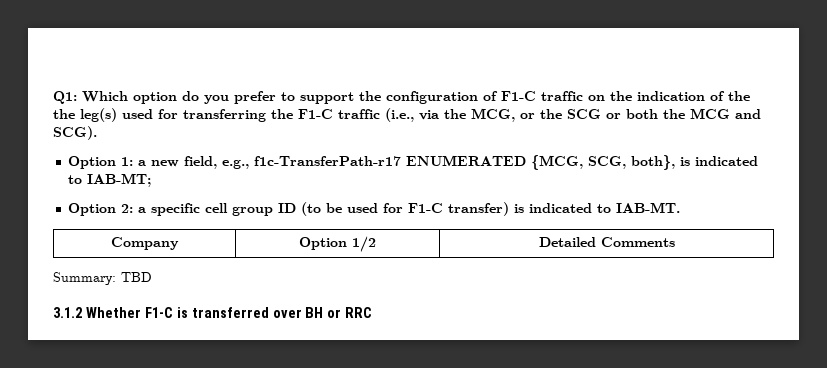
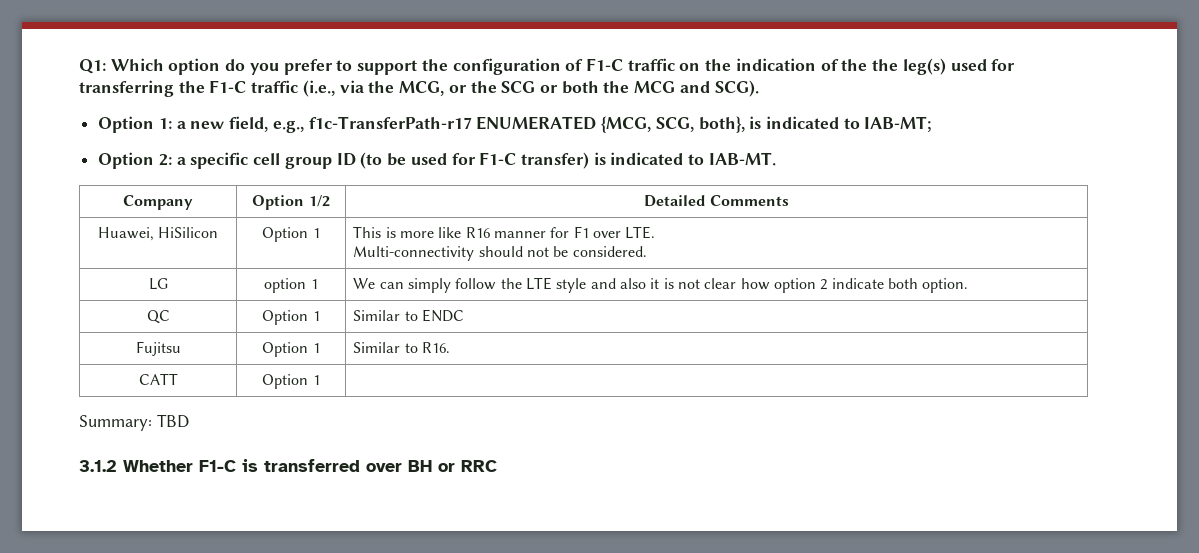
(675, 242) none -> [97,227,219,241] [262,227,320,242] [353,226,656,239] [353,246,647,261] [148,278,168,290] [264,278,318,293] [353,277,969,293] [146,310,170,324] [262,310,320,325] [353,309,465,322] [135,341,181,356] [262,342,320,357] [353,342,451,353] [138,373,178,385] [262,374,320,389] // Huawei, HiSilicon | Option 1 | This is more like R16 manner for F1 over LTE. // Multi-connectivity should not be considered. // LG | option 1 | We can simply follow the LTE style and also it is not clear how option 2 indicate both option. // QC | Option 1 | Similar to ENDC // Fujitsu | Option 1 | Similar to R16. // CATT | Option 1 |

